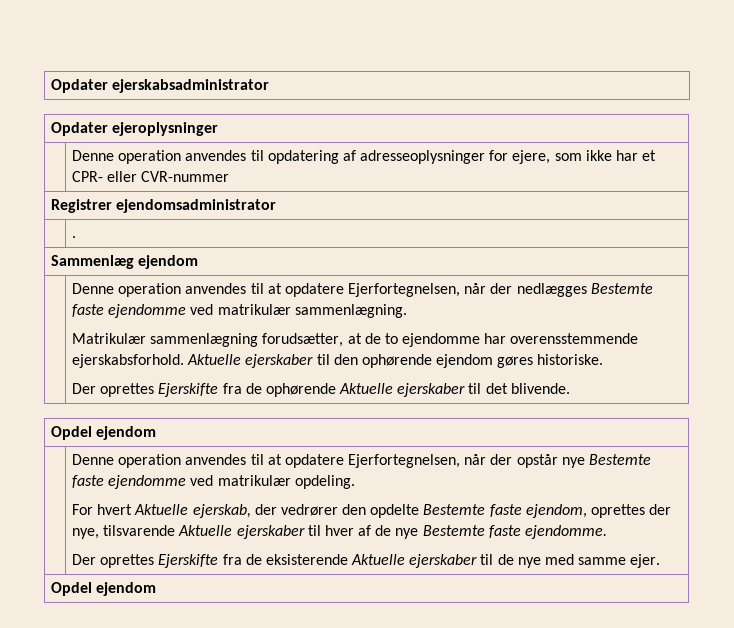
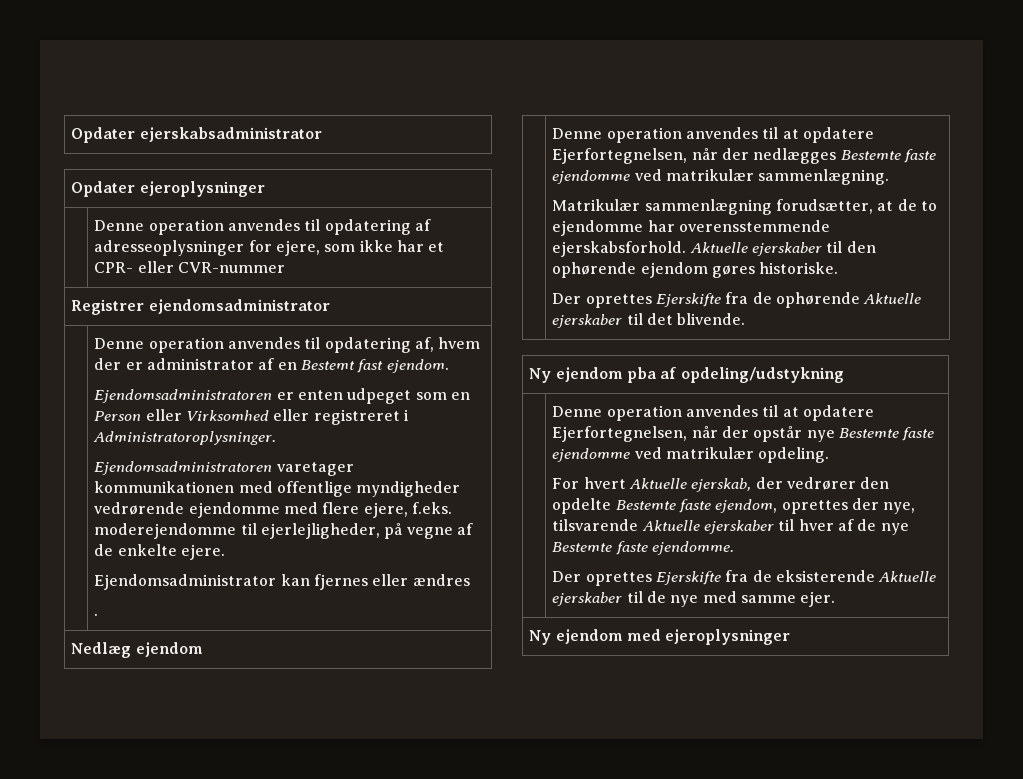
(277, 206) none -> [94,337,481,353] [94,358,449,373] [94,388,470,404] [94,409,409,425] [93,431,277,445] [94,461,354,476] [94,481,461,497] [94,502,452,518] [94,523,473,539] [94,544,226,560] [94,574,470,590] Denne operation anvendes til opdatering af, hvem der er administrator af en Bestemt fast ejendom. // Ejendomsadministratoren er enten udpeget som en Person eller Virksomhed eller registreret i Administratoroplysninger. // Ejendomsadministratoren varetager kommunikationen med offentlige myndigheder vedrørende ejendomme med flere ejere, f.eks. moderejendomme til ejerlejligheder, på vegne af de enkelte ejere. // Ejendomsadministrator kan fjernes eller ændres //
[50,255,134,269] Sammenlæg -> [71,642,132,658] Nedlæg
[50,426,157,440] Opdel ejendom -> [529,367,844,383] Ny ejendom pba af opdeling/udstykning
[50,582,157,596] Opdel ejendom -> [529,629,791,645] Ny ejendom med ejeroplysninger

